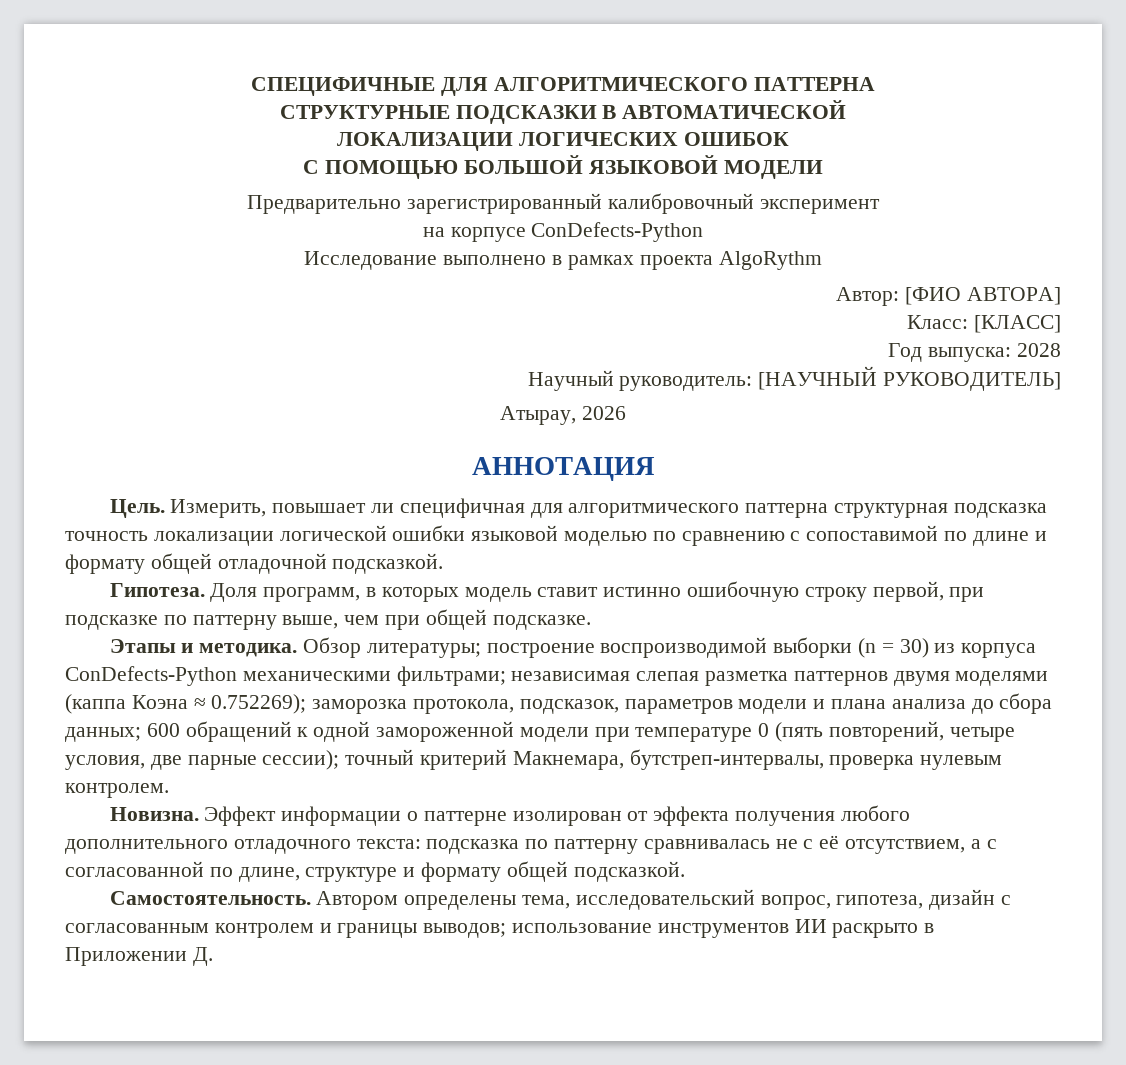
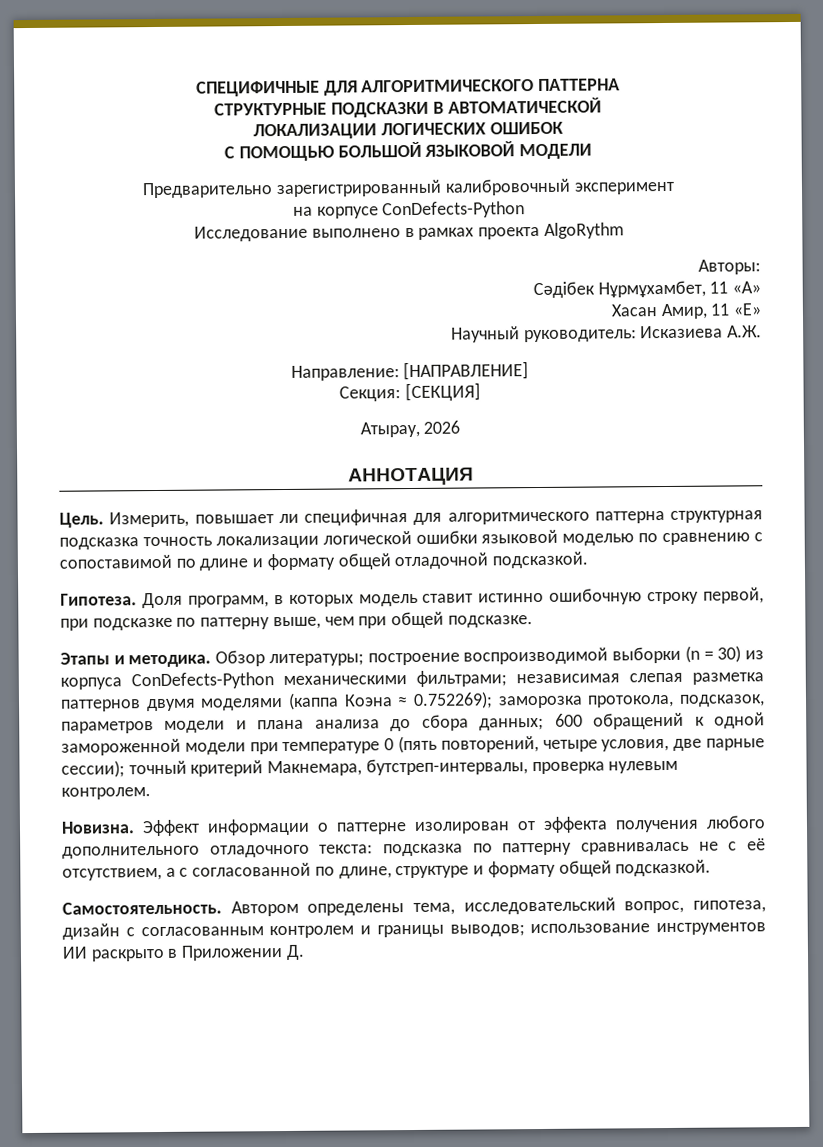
[836,287,1061,306] [907,315,1061,333] [888,343,1061,362] [527,366,1061,391] Автор: [ФИО АВТОРА] // Класс: [КЛАСС] // Год выпуска: 2028 // Научный руководитель: [НАУЧНЫЙ РУКОВОДИТЕЛЬ] -> [698,259,761,275] [532,280,762,299] [610,303,762,320] [450,325,762,343] [290,361,530,381] [339,382,481,402] Авторы: // Сәдібек Нұрмұхамбет, 11 «А» // Хасан Амир, 11 «Е» // Научный руководитель: Исказиева А.Ж. // Направление: [НАПРАВЛЕНИЕ] // Секция: [СЕКЦИЯ]

